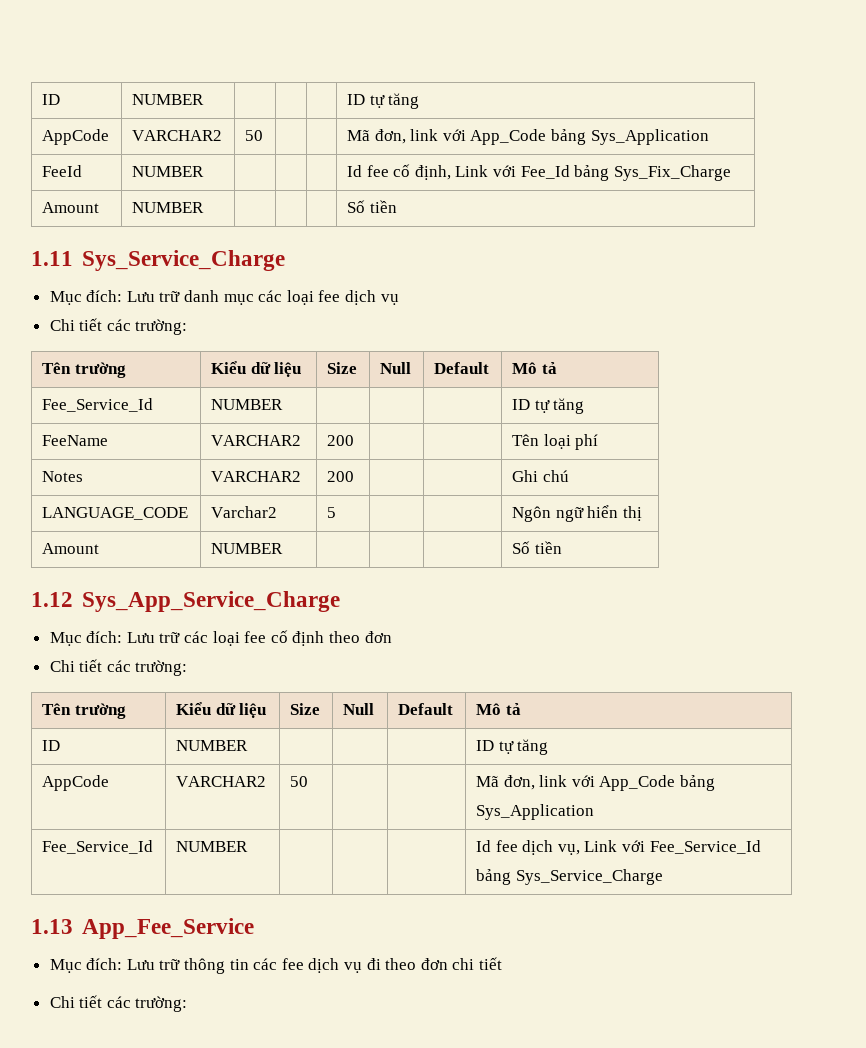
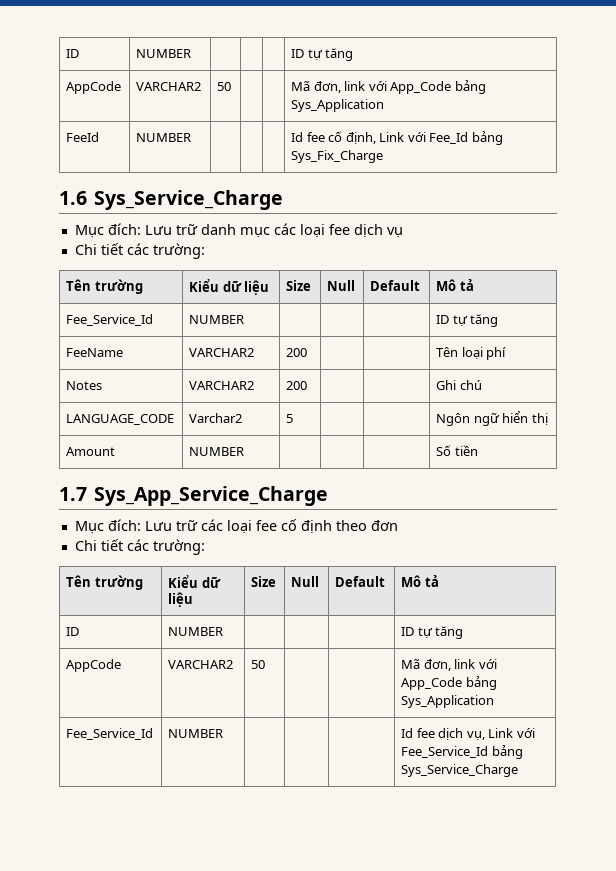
[42,202,100,213] [132,202,205,213] [347,200,397,213] [31,251,73,266] // Amount | NUMBER | | | | Số tiền // 1.11 -> [59,191,87,205] // 1.6
[31,592,73,607] 1.12 -> [59,487,87,501] 1.7
[31,918,254,939] [49,957,502,974] [49,995,188,1012] // 1.13 App_Fee_Service // Mục đích: Lưu trữ thông tin các fee dịch vụ đi theo đơn chi tiết // Chi tiết các trường: -> (519, 770) none

